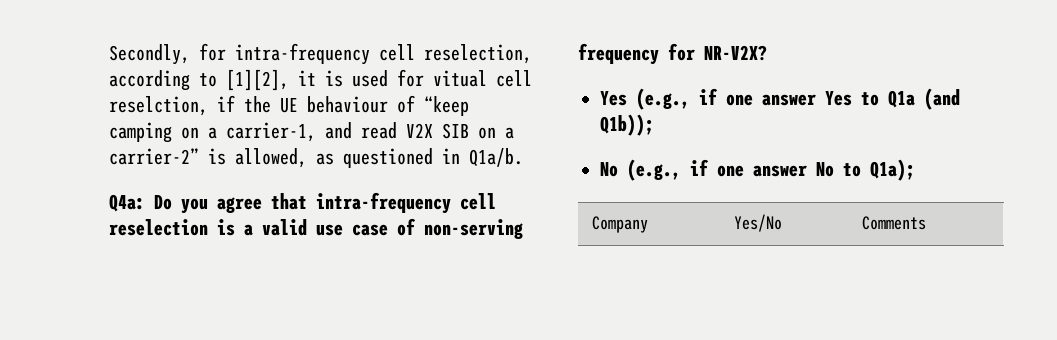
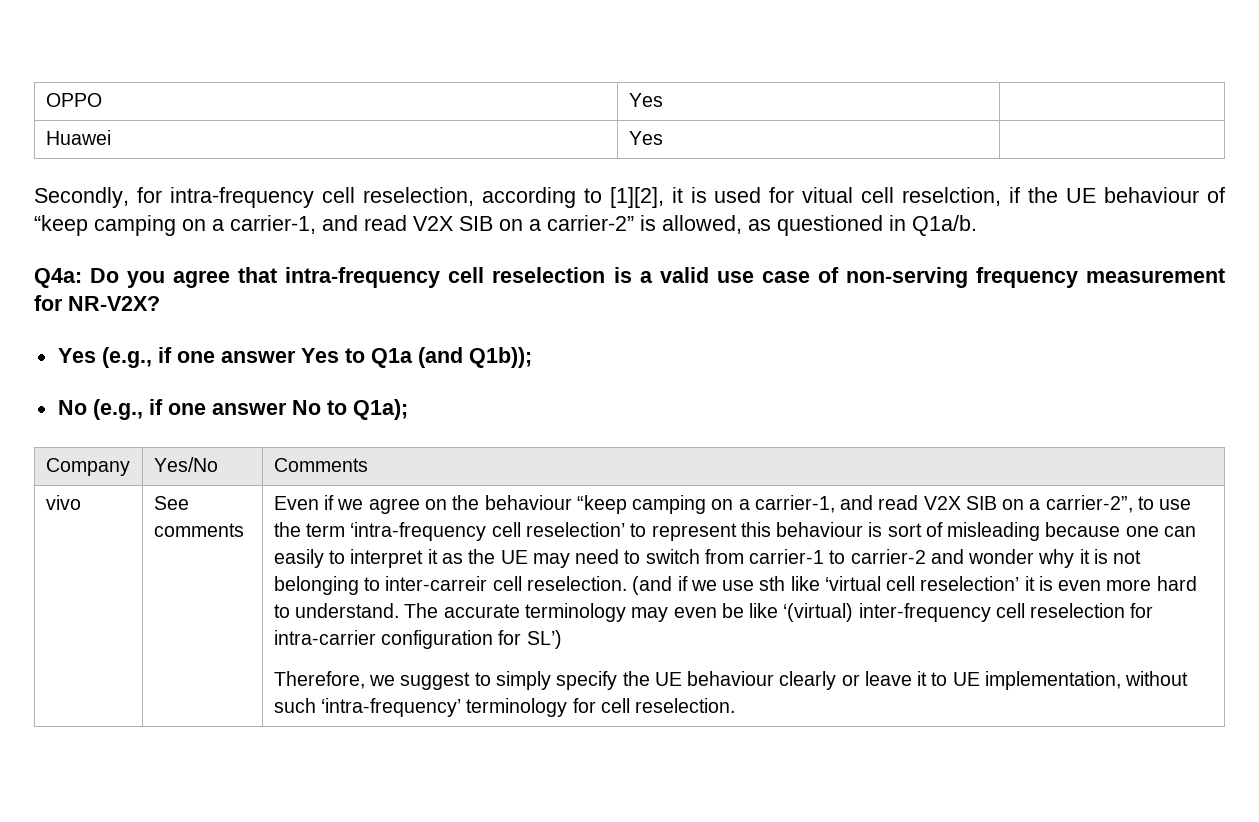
(109, 54) none -> [45,93,102,107] [628,93,663,107] [45,130,111,145] [628,131,663,145] OPPO | Yes | // Huawei | Yes | //
(659, 54) none -> [1086,268,1225,283] measurement
(927, 223) none -> [45,495,81,510] [153,496,189,510] [153,523,244,537] [273,495,1192,514] [273,522,1196,541] [273,549,1142,568] [273,576,1197,595] [273,603,1154,622] [273,630,562,649] [273,671,1189,690] [273,698,736,717] // vivo | See comments | Even if we agree on the behaviour “keep camping on a carrier-1, and read V2X SIB on a carrier-2”, to use the term ‘intra-frequency cell reselection’ to represent this behaviour is sort of misleading because one can easily to interpret it as the UE may need to switch from carrier-1 to carrier-2 and wonder why it is not belonging to inter-carreir cell reselection. (and if we use sth like ‘virtual cell reselection’ it is even more hard to understand. The accurate terminology may even be like ‘(virtual) inter-frequency cell reselection for intra-carrier configuration for SL’) // Therefore, we suggest to simply specify the UE behaviour clearly or leave it to UE implementation, without such ‘intra-frequency’ terminology for cell reselection.

